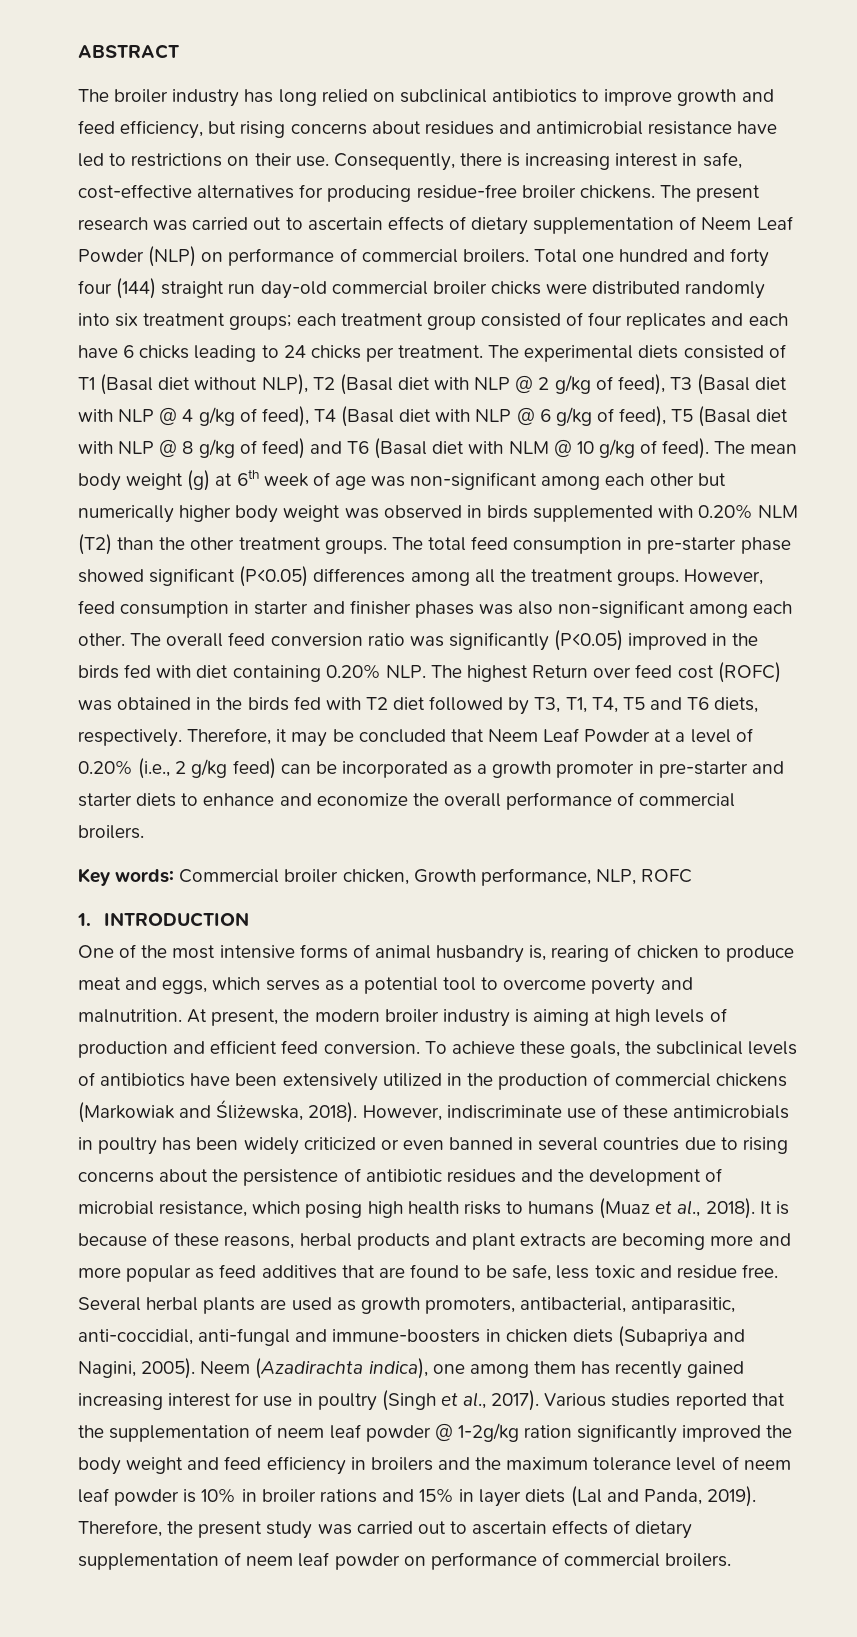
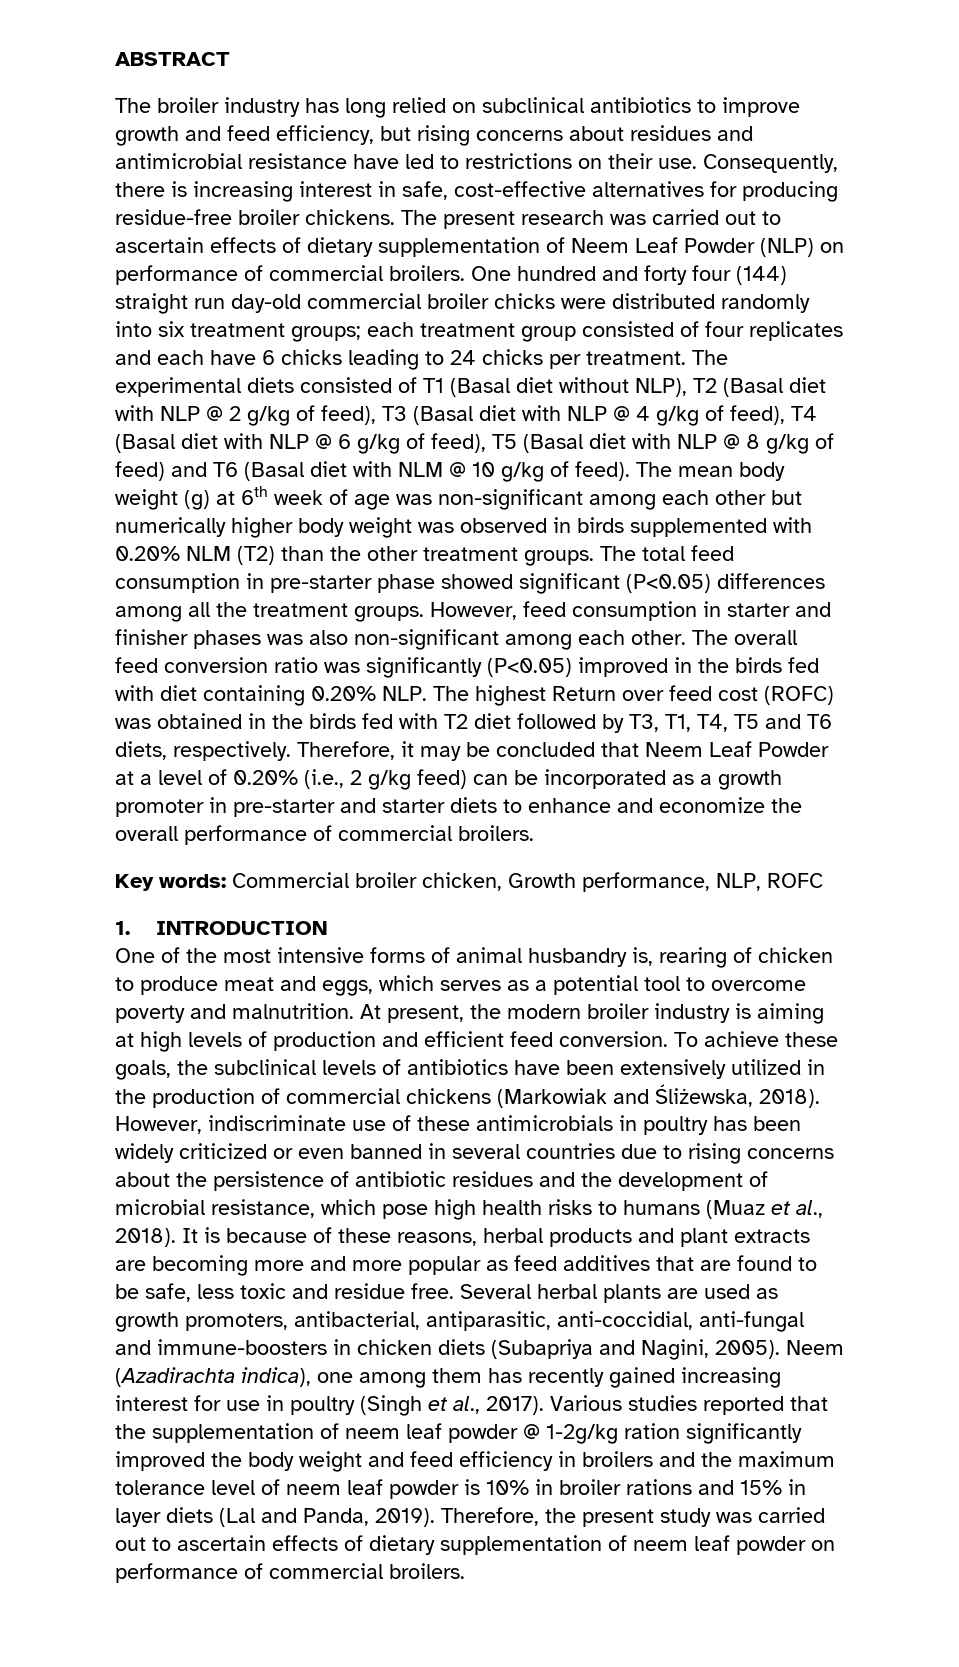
[533,249,615,263] Total one -> [471,266,511,281] One
[305,1201,363,1218] posing -> [382,1204,428,1219] pose

